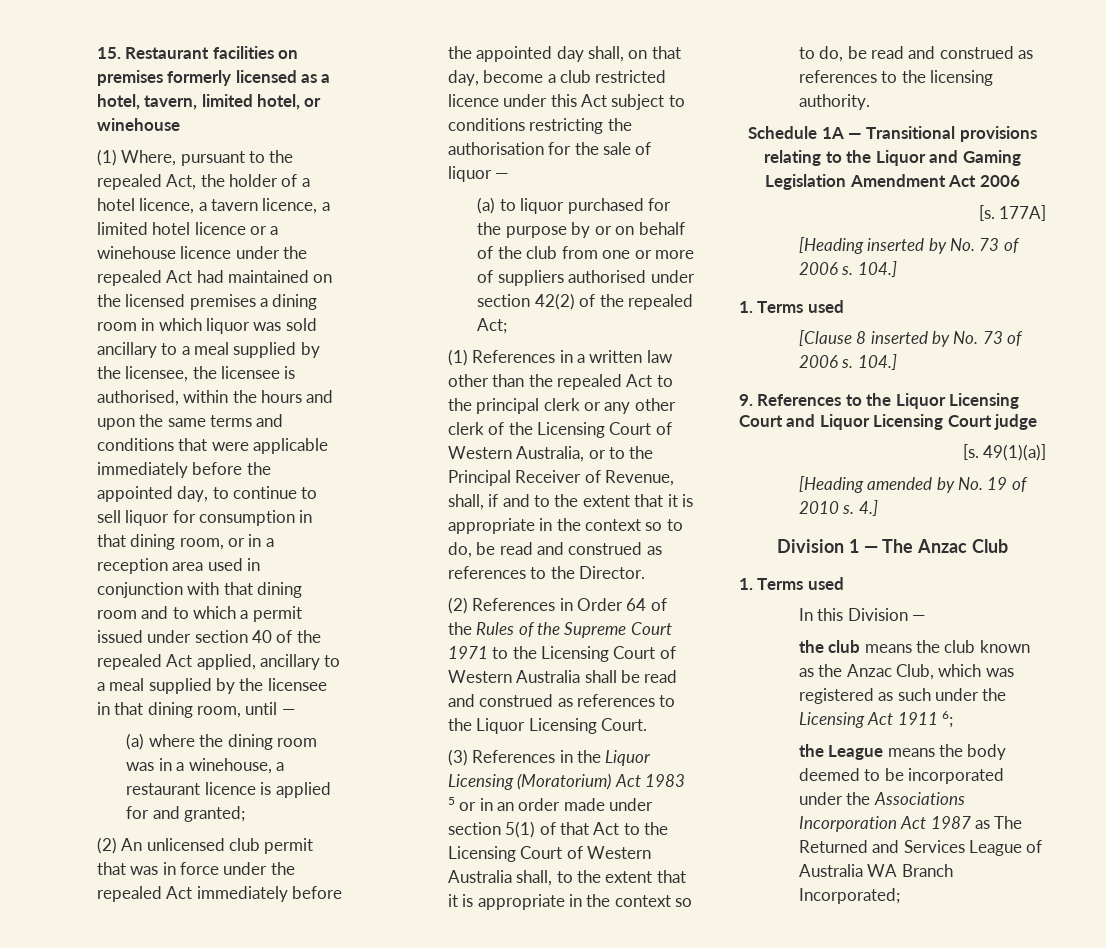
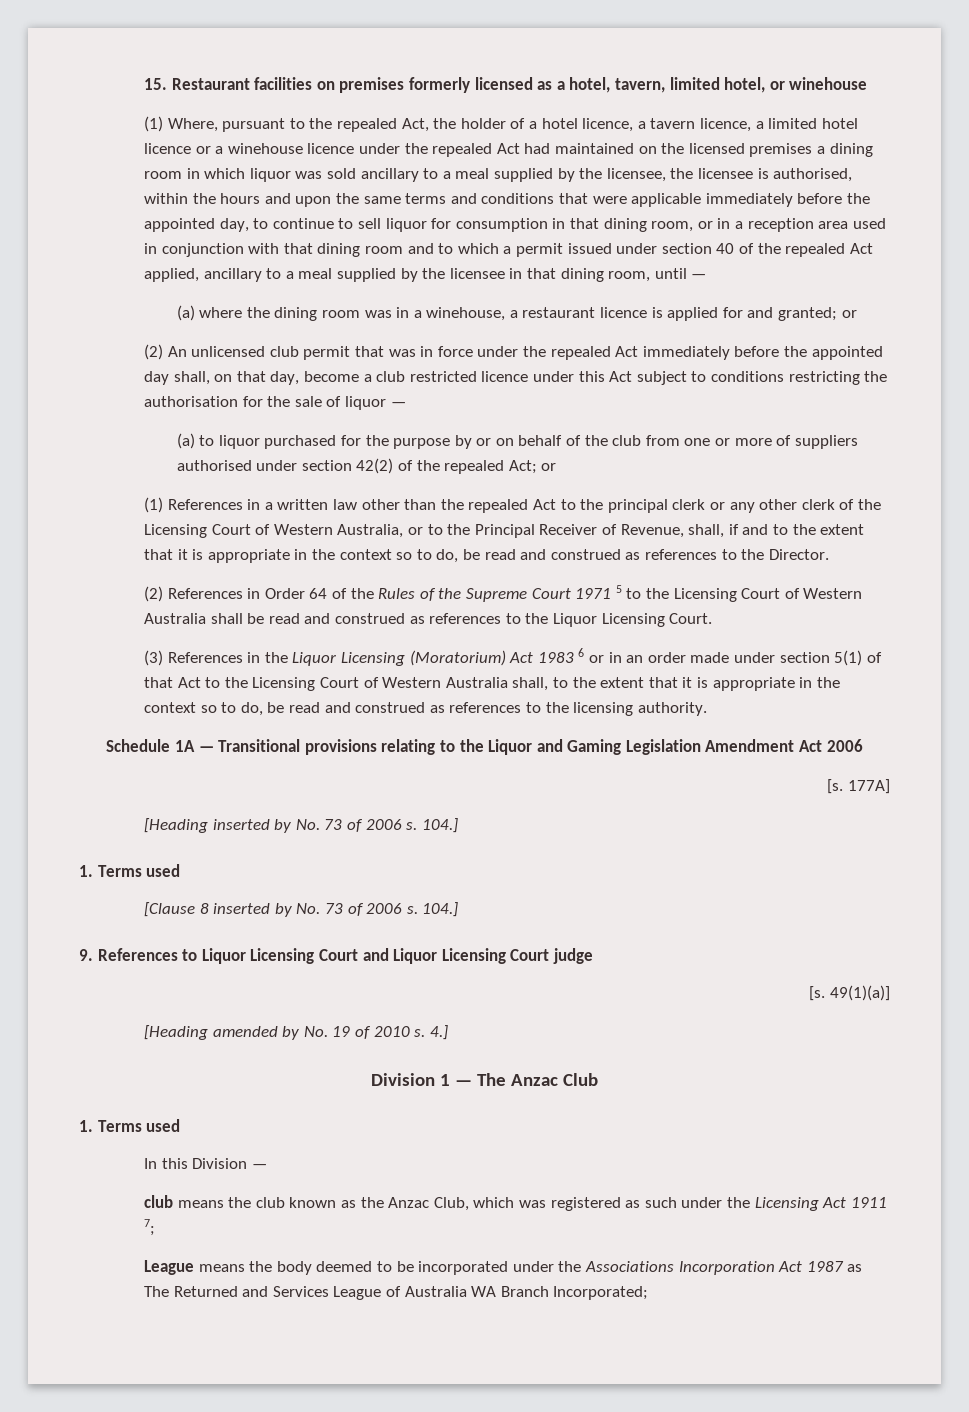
(246, 814) none -> [841,310,857,318] or
(508, 326) none -> [541,463,557,471] or
(488, 652) none -> [615,585,622,593] 5
[447,797,455,805] 5 -> [578,648,585,657] 6
[866,393,892,406] the -> (198, 955) none
[798,640,824,653] the -> (267, 1166) none
[941,711,953,728] [798,744,824,757] 6; // the -> [144,1219,156,1236] 7; //

